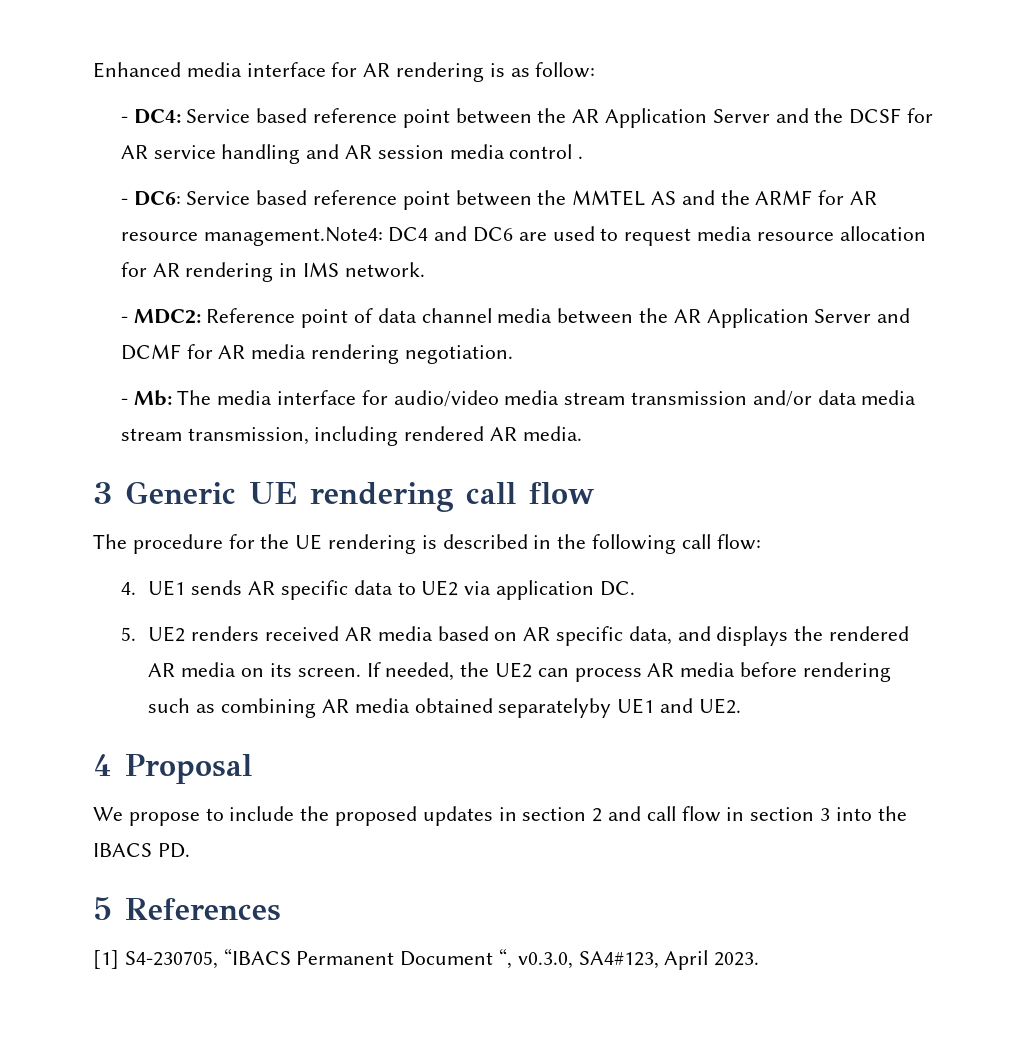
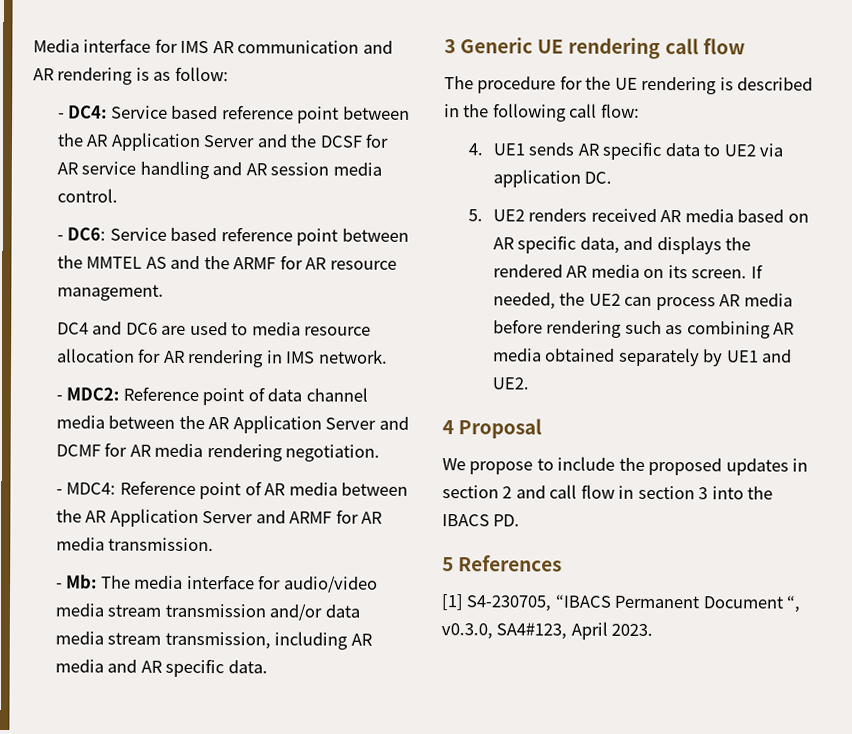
[93,62,358,78] Enhanced media interface for -> [33,38,393,54] Media interface for IMS AR communication and
[509,144,584,159] control . -> [56,188,118,203] control.
[203,227,383,246] management.Note4: -> [56,284,164,301] management. //
[624,228,692,246] request -> (249, 329) none
(513, 354) none -> [55,480,409,500] [55,508,383,528] [55,537,215,552] // - MDC4: Reference point of AR media between the AR Application Server and ARMF for AR media transmission.
[404,426,582,441] rendered AR media. -> [350,633,372,646] [54,658,268,678] AR media and AR specific data.
[498,698,612,718] separatelyby -> [618,347,724,367] separately by

